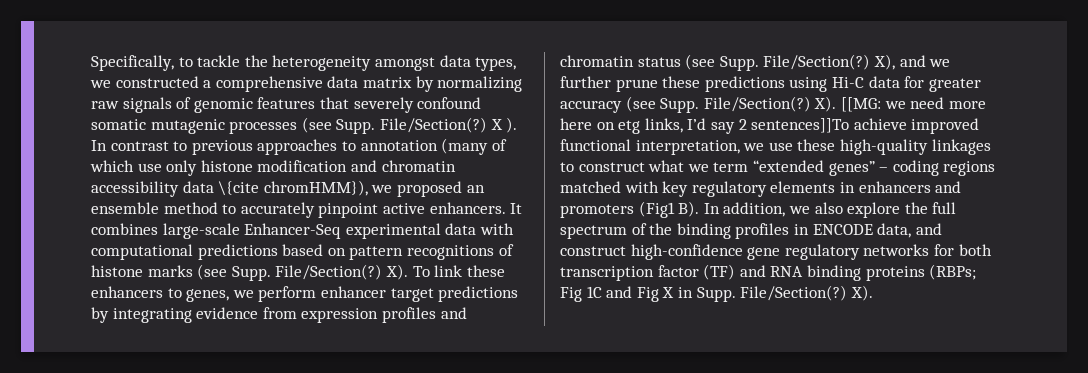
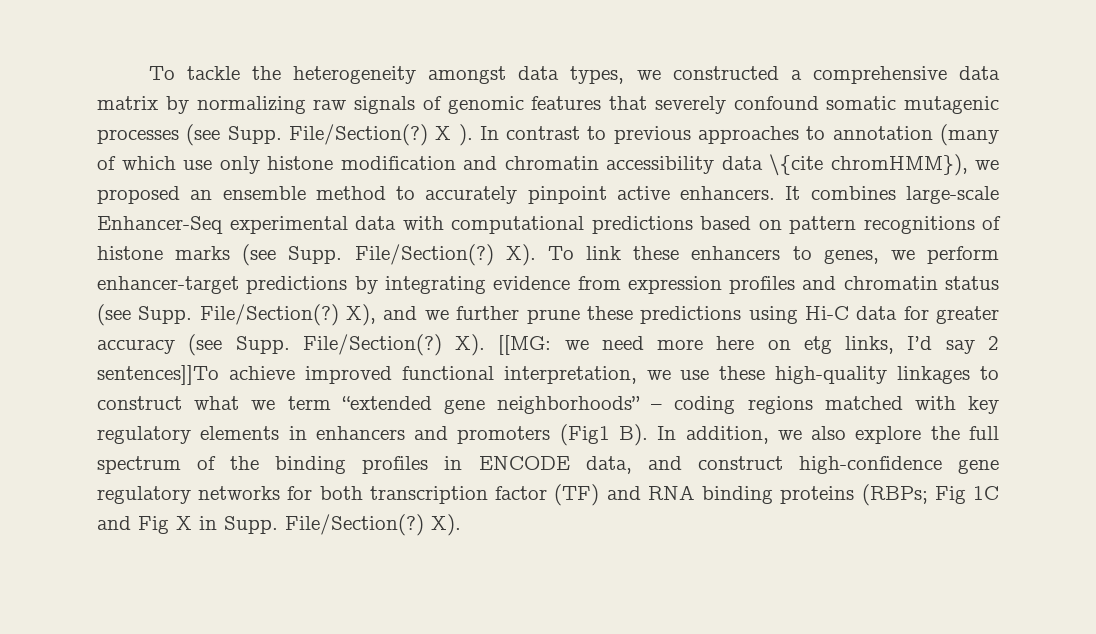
[91,55,193,71] Specifically, to -> [148,66,175,80] To
[320,286,434,302] enhancer target -> [97,276,239,294] enhancer-target
[828,161,875,176] genes” -> [443,396,640,414] gene neighborhoods”

